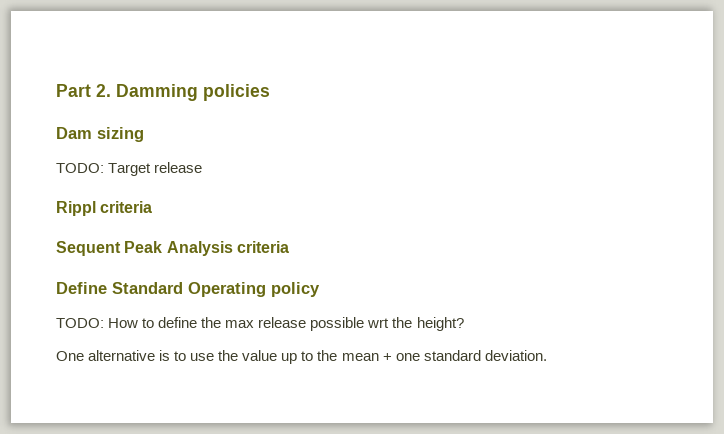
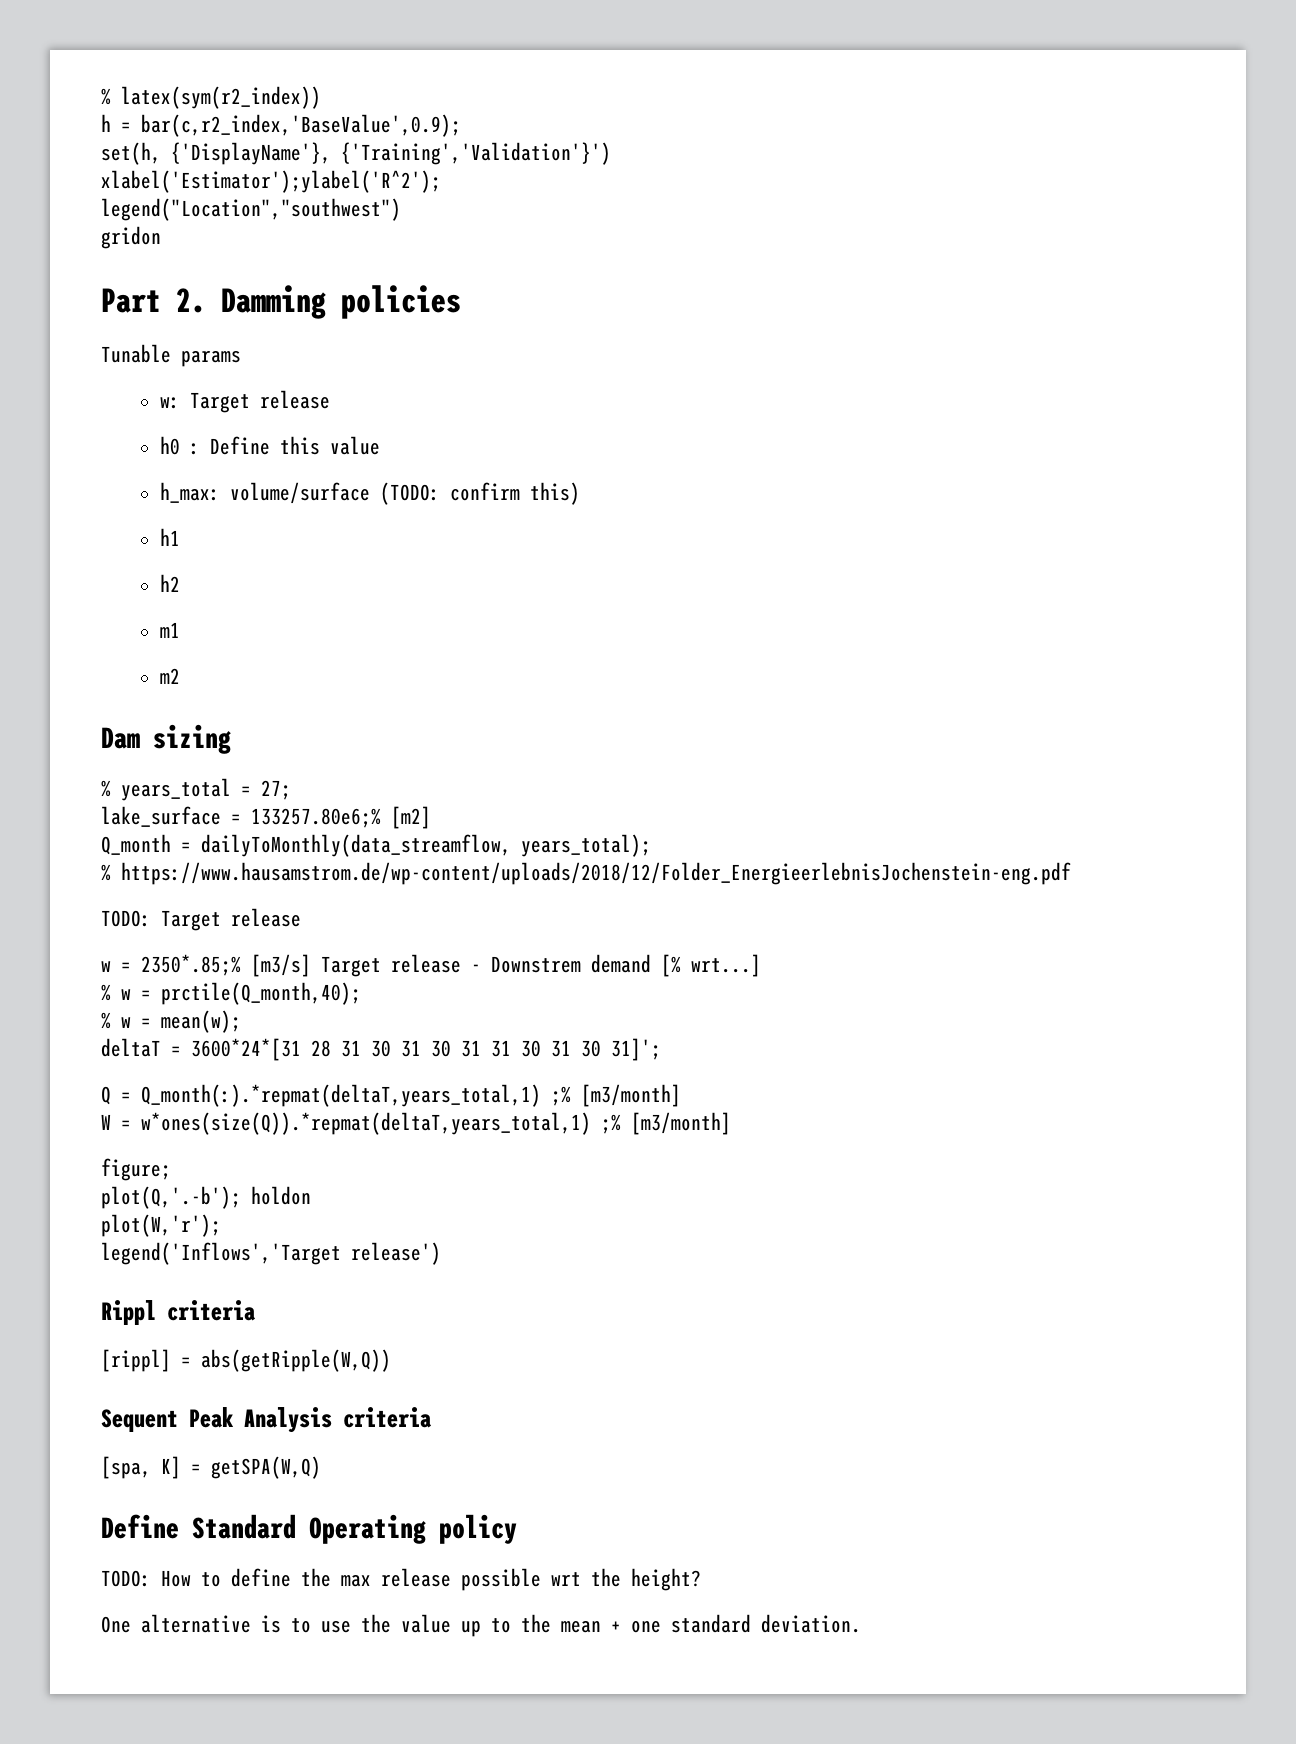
[56,84,270,101] [56,127,144,142] [56,162,203,176] Part 2. Damming policies // Dam sizing // TODO: Target release -> [101,86,321,109] [101,114,461,137] [101,142,611,165] [101,170,441,193] [101,198,401,221] [101,226,161,249] [101,285,461,319] [101,344,241,367] [160,390,331,413] [160,436,381,455] [160,482,581,505] [160,528,181,546] [160,574,181,592] [160,622,181,638] [160,668,181,684] [101,724,231,754] [101,778,291,801] [101,806,431,829] [101,834,651,857] [101,862,1071,885] [101,908,301,931] [101,954,761,977] [101,982,361,1005] [101,1010,241,1033] [101,1038,661,1061] [101,1084,681,1107] [101,1112,731,1135] [101,1158,171,1181] [101,1186,311,1209] [101,1214,221,1237] [101,1242,441,1265] % latex(sym(r2_index)) // h = bar(c,r2_index,'BaseValue',0.9); // set(h, {'DisplayName'}, {'Training','Validation'}') // xlabel('Estimator');ylabel('R^2'); // legend("Location","southwest") // gridon // Part 2. Damming policies // Tunable params // w: Target release // h0 : Define this value // h_max: volume/surface (TODO: confirm this) // h1 // h2 // m1 // m2 // Dam sizing // % years_total = 27; // lake_surface = 133257.80e6;% [m2] // Q_month = dailyToMonthly(data_streamflow, years_total); // % https://www.hausamstrom.de/wp-content/uploads/2018/12/Folder_EnergieerlebnisJochenstein-eng.pdf // TODO: Target release // w = 2350*.85;% [m3/s] Target release - Downstrem demand [% wrt...] // % w = prctile(Q_month,40); // % w = mean(w); // deltaT = 3600*24*[31 28 31 30 31 30 31 31 30 31 30 31]'; // Q = Q_month(:).*repmat(deltaT,years_total,1) ;% [m3/month] // W = w*ones(size(Q)).*repmat(deltaT,years_total,1) ;% [m3/month] // figure; // plot(Q,'.-b'); holdon // plot(W,'r'); // legend('Inflows','Target release')
(153, 207) none -> [101,1349,391,1372] // [rippl] = abs(getRipple(W,Q))
(289, 247) none -> [101,1456,321,1479] // [spa, K] = getSPA(W,Q)

